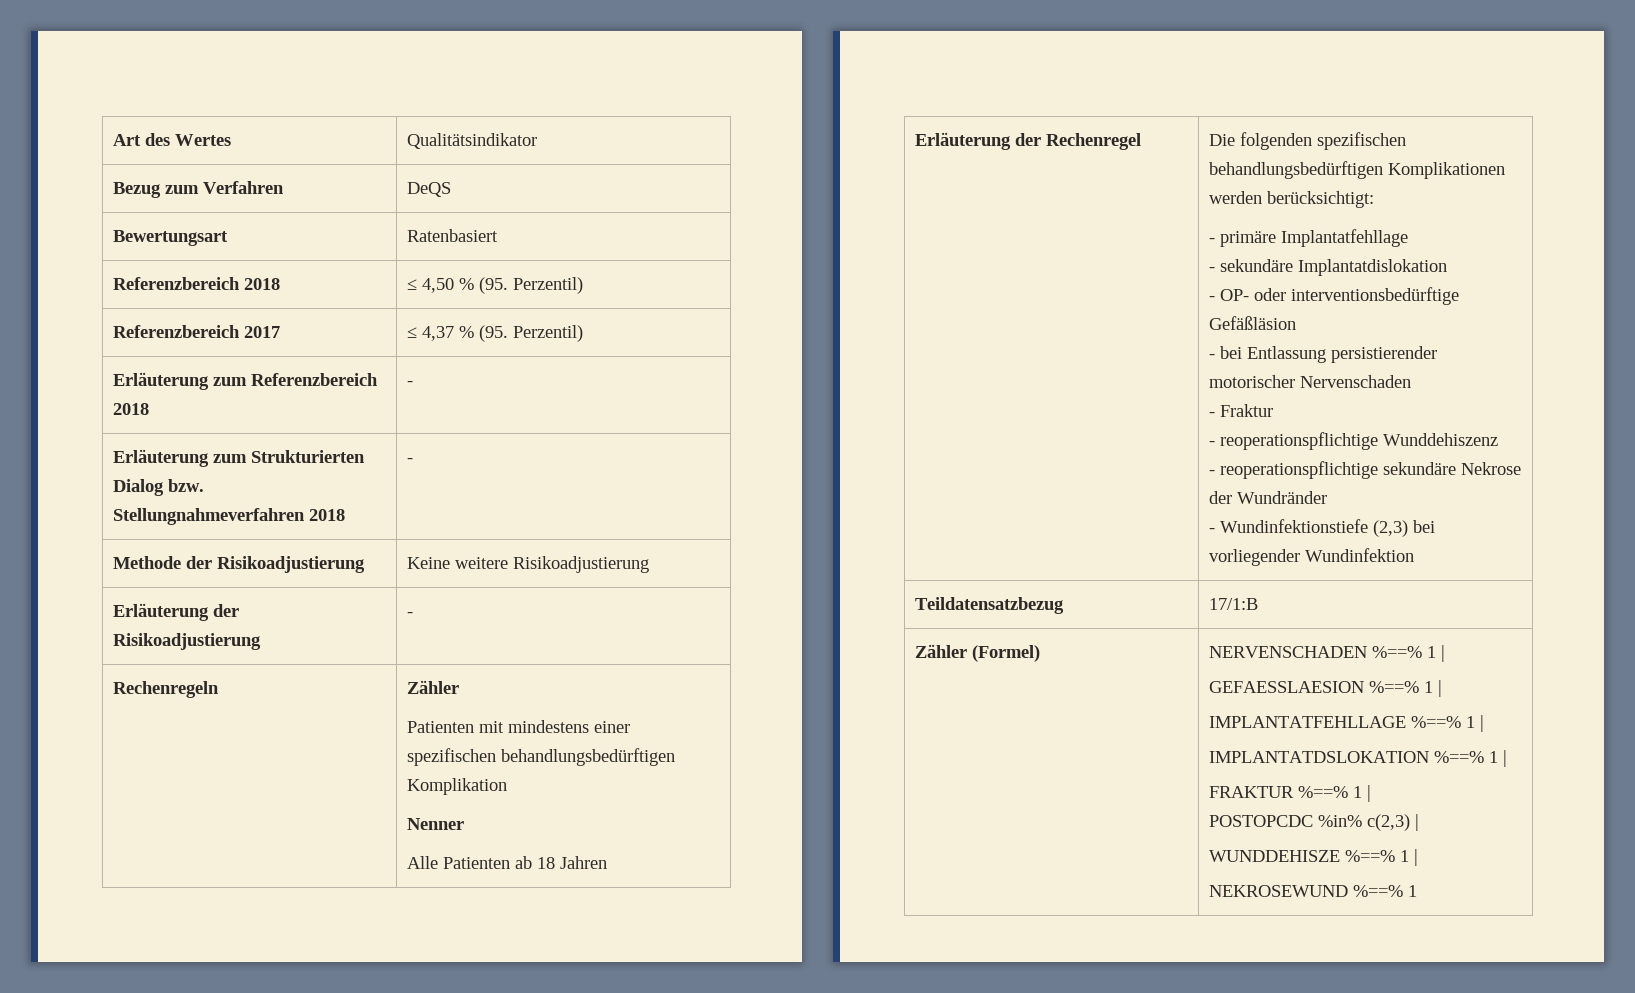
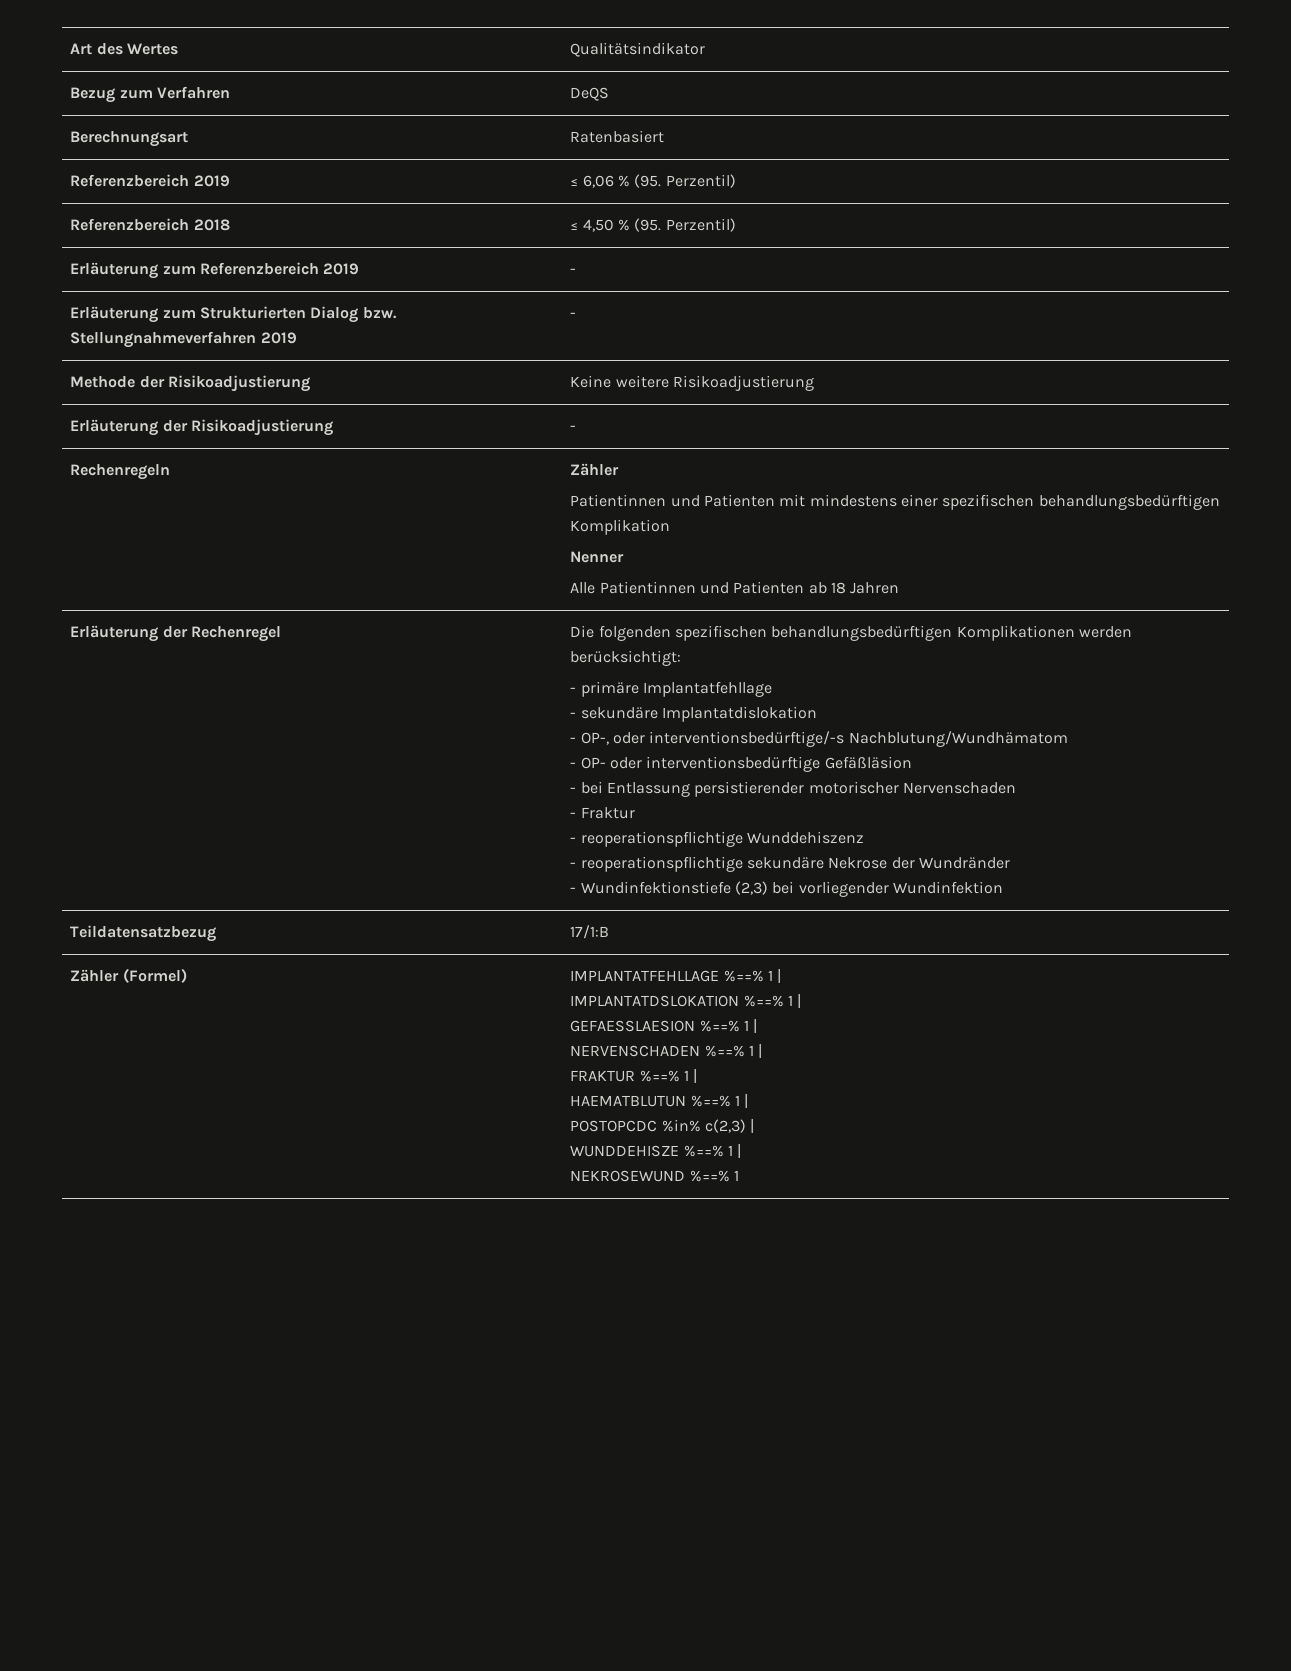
[113,230,229,246] Bewertungsart -> [70,131,189,147] Berechnungsart
(499, 235) none -> [70,174,230,187] [570,174,736,188] // Referenzbereich 2019 | ≤ 6,06 % (95. Perzentil)
[113,325,281,338] [407,325,584,342] // Referenzbereich 2017 | ≤ 4,37 % (95. Perzentil) -> (736, 225) none
[113,403,150,415] 2018 -> [323,263,360,275] 2019
[309,509,346,521] 2018 -> [260,332,297,344] 2019
(460, 687) none -> [570,494,700,507] Patientinnen und
(439, 862) none -> [599,581,729,594] Patientinnen und
(1448, 267) none -> [570,731,1068,747] // - OP-, oder interventionsbedürftige/-s Nachblutung/Wundhämatom
[1209,645,1446,662] [1209,680,1443,697] NERVENSCHADEN %==% 1 | // GEFAESSLAESION %==% 1 | // -> (187, 975) none
(1508, 758) none -> [570,1019,758,1033] [570,1044,763,1058] // GEFAESSLAESION %==% 1 | // NERVENSCHADEN %==% 1 |
(1372, 793) none -> [570,1094,749,1108] // HAEMATBLUTUN %==% 1 |

